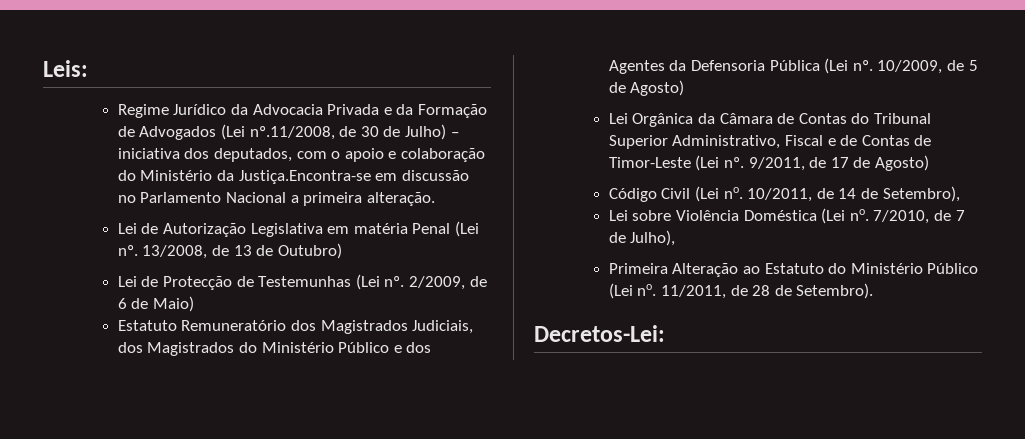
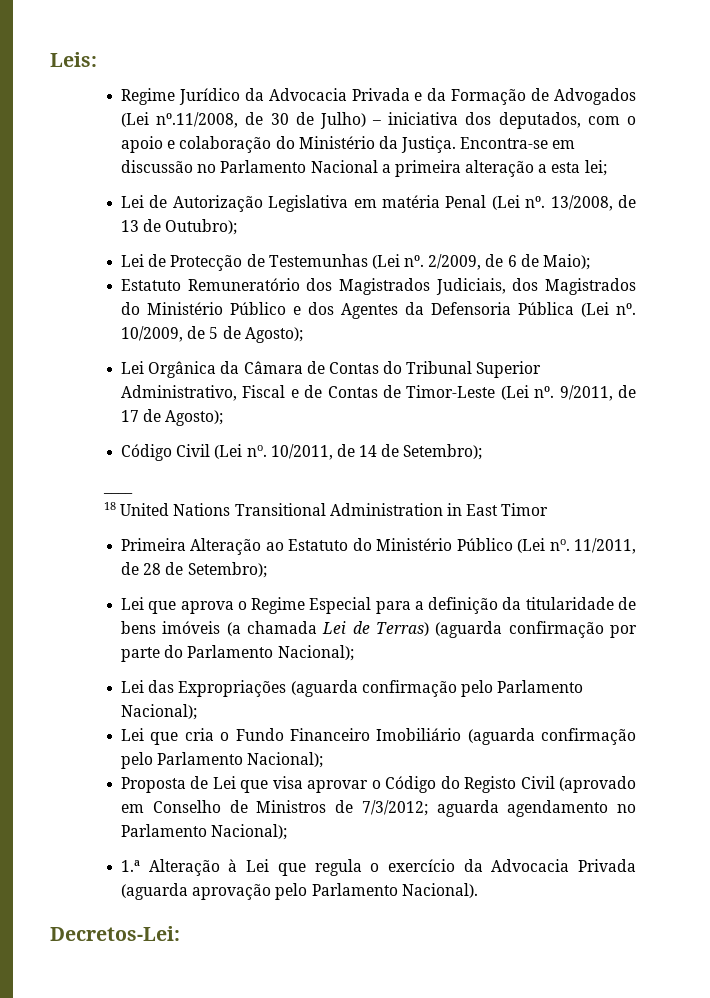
[238,170,371,184] Justiça.Encontra-se -> [401,136,549,153] Justiça. Encontra-se
[366,192,435,206] alteração. -> [465,160,607,177] alteração a esta lei;
[277,243,342,259] Outubro) -> [165,219,238,235] Outubro);
[152,296,194,312] Maio) -> [543,254,591,270] Maio);
[630,80,685,96] Agosto) -> [244,327,303,343] Agosto);
[874,155,929,171] Agosto) -> [165,410,224,426] Agosto);
[882,186,960,202] [608,208,965,224] [608,230,676,246] Setembro), // Lei sobre Violência Doméstica (Lei no. 7/2010, de 7 de Julho), -> [403,444,483,460] [102,492,133,494] [103,502,549,516] Setembro); // ____ // 18 United Nations Transitional Administration in East Timor
[796,283,874,299] Setembro). -> [187,562,267,578] [120,597,637,614] [120,621,637,638] [120,645,354,662] [120,680,584,697] [120,704,197,720] [120,728,636,745] [120,752,324,769] [120,776,637,793] [120,800,636,817] [120,824,288,840] [120,859,636,876] [120,883,478,900] Setembro); // Lei que aprova o Regime Especial para a definição da titularidade de bens imóveis (a chamada Lei de Terras) (aguarda confirmação por parte do Parlamento Nacional); // Lei das Expropriações (aguarda confirmação pelo Parlamento Nacional); // Lei que cria o Fundo Financeiro Imobiliário (aguarda confirmação pelo Parlamento Nacional); // Proposta de Lei que visa aprovar o Código do Registo Civil (aprovado em Conselho de Ministros de 7/3/2012; aguarda agendamento no Parlamento Nacional); // 1.ª Alteração à Lei que regula o exercício da Advocacia Privada (aguarda aprovação pelo Parlamento Nacional).

